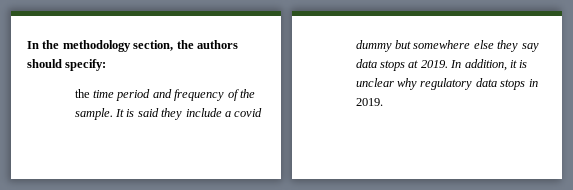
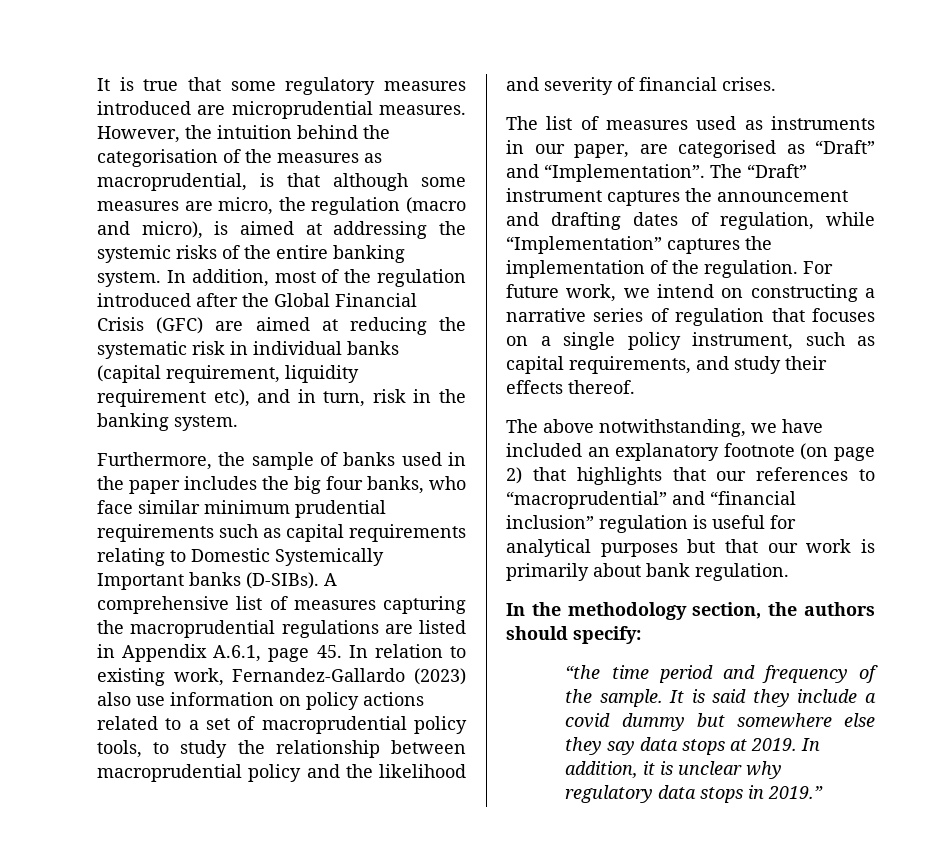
(27, 45) none -> [97,77,467,95] [97,101,466,119] [97,125,390,143] [97,149,382,167] [97,173,466,191] [97,197,466,215] [97,221,466,239] [97,245,405,263] [97,269,466,287] [97,293,417,307] [97,317,466,335] [97,341,399,359] [97,365,359,383] [97,389,466,407] [97,413,238,431] [97,452,466,470] [97,476,466,494] [97,500,386,518] [97,524,466,542] [97,548,384,566] [97,572,337,590] [97,596,466,614] [97,620,466,638] [97,644,466,662] [97,668,467,686] [97,692,424,710] [97,716,467,734] [97,740,466,758] [97,764,466,782] [506,77,776,95] [506,116,875,130] [506,140,875,158] [506,164,807,182] [506,188,848,206] [506,212,875,230] [506,236,772,254] [506,260,833,278] [506,284,875,302] [506,308,875,326] [506,332,875,350] [506,356,827,374] [506,380,635,394] [506,419,823,437] [506,443,875,461] [506,467,875,485] [506,491,796,509] [506,515,796,533] [506,539,875,557] [506,563,789,581] It is true that some regulatory measures introduced are microprudential measures. However, the intuition behind the categorisation of the measures as macroprudential, is that although some measures are micro, the regulation (macro and micro), is aimed at addressing the systemic risks of the entire banking system. In addition, most of the regulation introduced after the Global Financial Crisis (GFC) are aimed at reducing the systematic risk in individual banks (capital requirement, liquidity requirement etc), and in turn, risk in the banking system. // Furthermore, the sample of banks used in the paper includes the big four banks, who face similar minimum prudential requirements such as capital requirements relating to Domestic Systemically Important banks (D-SIBs). A comprehensive list of measures capturing the macroprudential regulations are listed in Appendix A.6.1, page 45. In relation to existing work, Fernandez-Gallardo (2023) also use information on policy actions related to a set of macroprudential policy tools, to study the relationship between macroprudential policy and the likelihood and severity of financial crises. // The list of measures used as instruments in our paper, are categorised as “Draft” and “Implementation”. The “Draft” instrument captures the announcement and drafting dates of regulation, while “Implementation” captures the implementation of the regulation. For future work, we intend on constructing a narrative series of regulation that focuses on a single policy instrument, such as capital requirements, and study their effects thereof. // The above notwithstanding, we have included an explanatory footnote (on page 2) that highlights that our references to “macroprudential” and “financial inclusion” regulation is useful for analytical purposes but that our work is primarily about bank regulation. //
[74,89,90,98] the -> [565,665,601,679] “the
[355,98,383,106] 2019. -> [768,786,824,799] 2019.”

